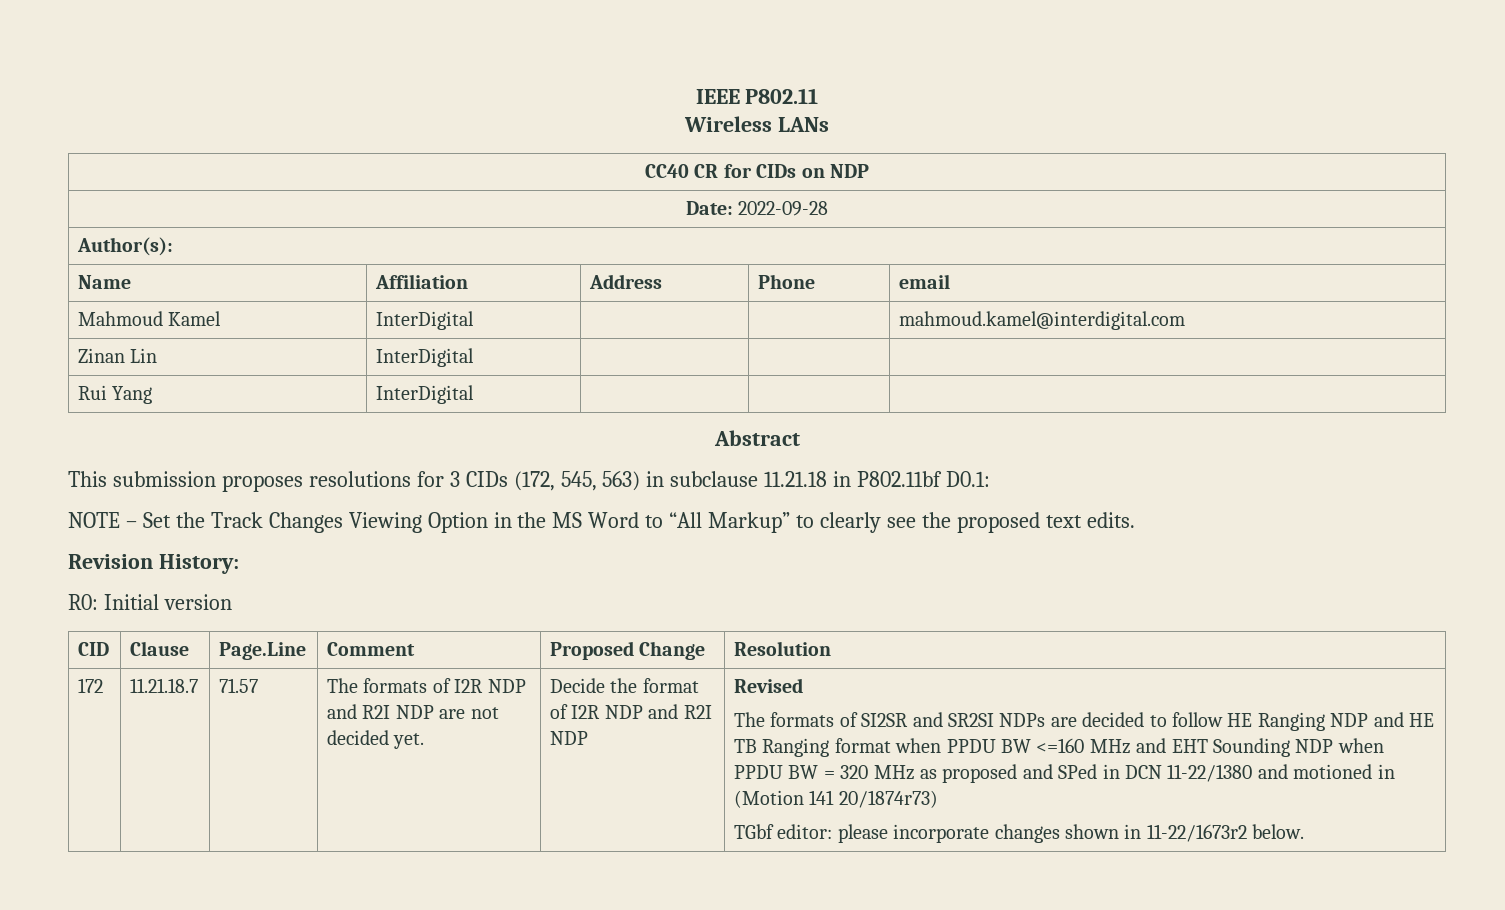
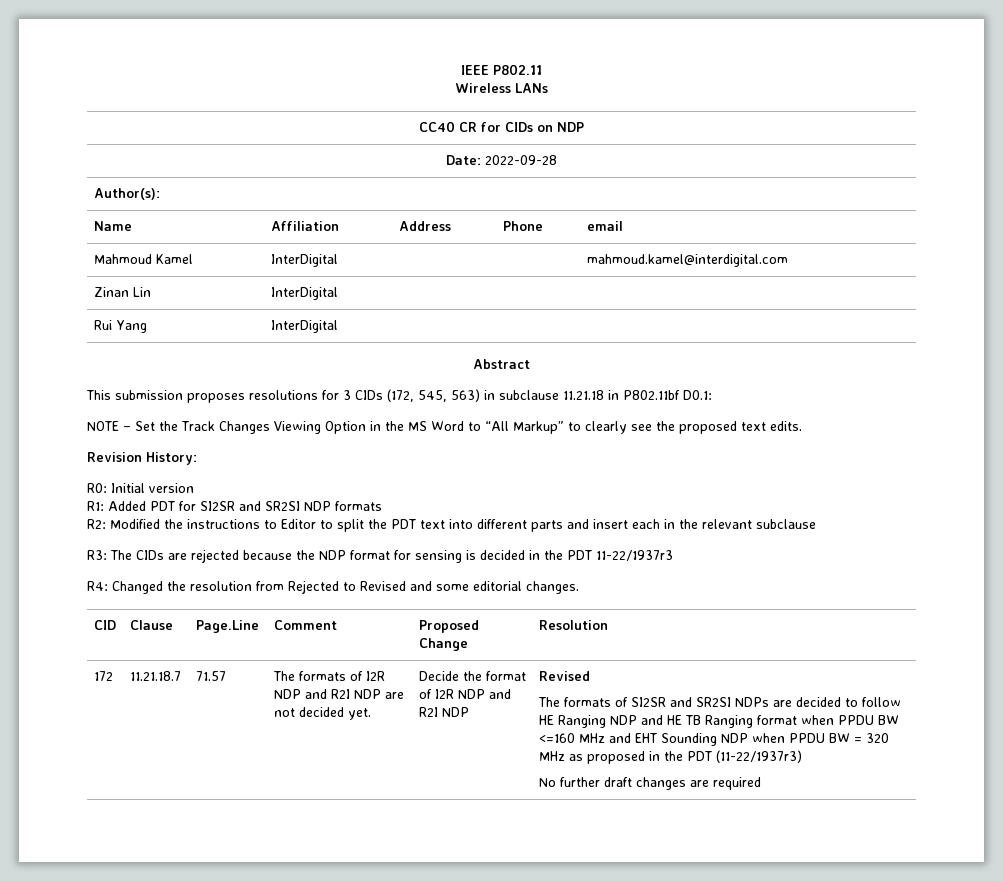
(232, 602) none -> [87,501,382,511] [87,519,816,532] [87,549,673,563] [87,580,579,594] // R1: Added PDT for SI2SR and SR2SI NDP formats // R2: Modified the instructions to Editor to split the PDT text into different parts and insert each in the relevant subclause // R3: The CIDs are rejected because the NDP format for sensing is decided in the PDT 11-22/1937r3 // R4: Changed the resolution from Rejected to Revised and some editorial changes.
[1022,764,1395,782] [734,790,938,808] [734,824,1305,843] and SPed in DCN 11-22/1380 and motioned in (Motion 141 20/1874r73) // TGbf editor: please incorporate changes shown in 11-22/1673r2 below. -> [648,750,802,763] [538,777,761,790] in the PDT (11-22/1937r3) // No further draft changes are required

